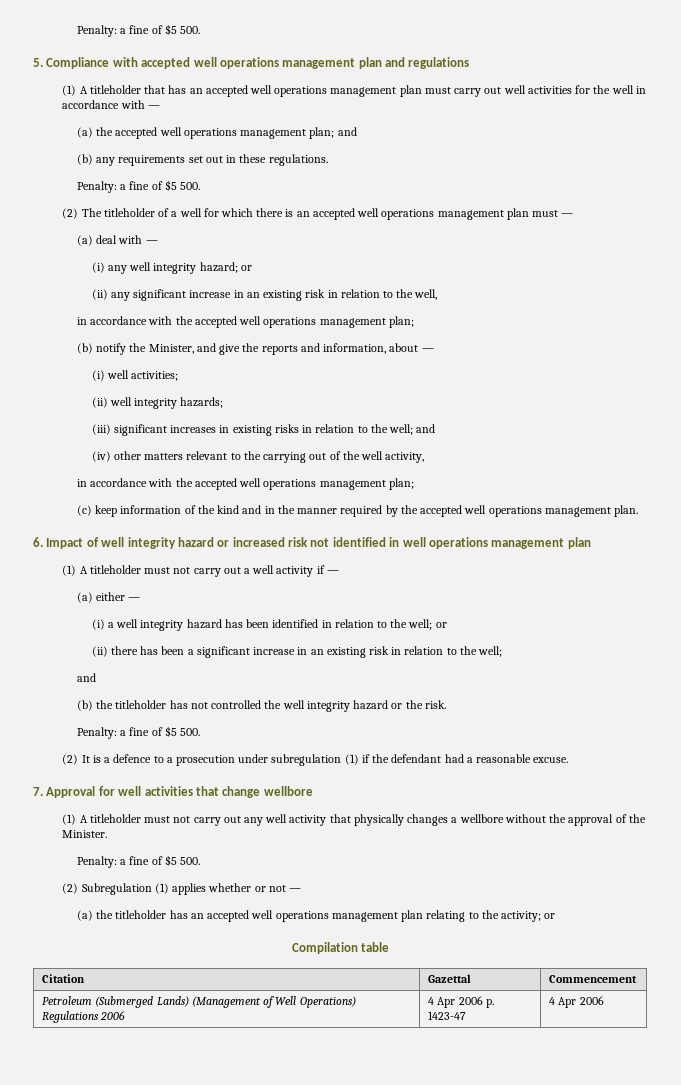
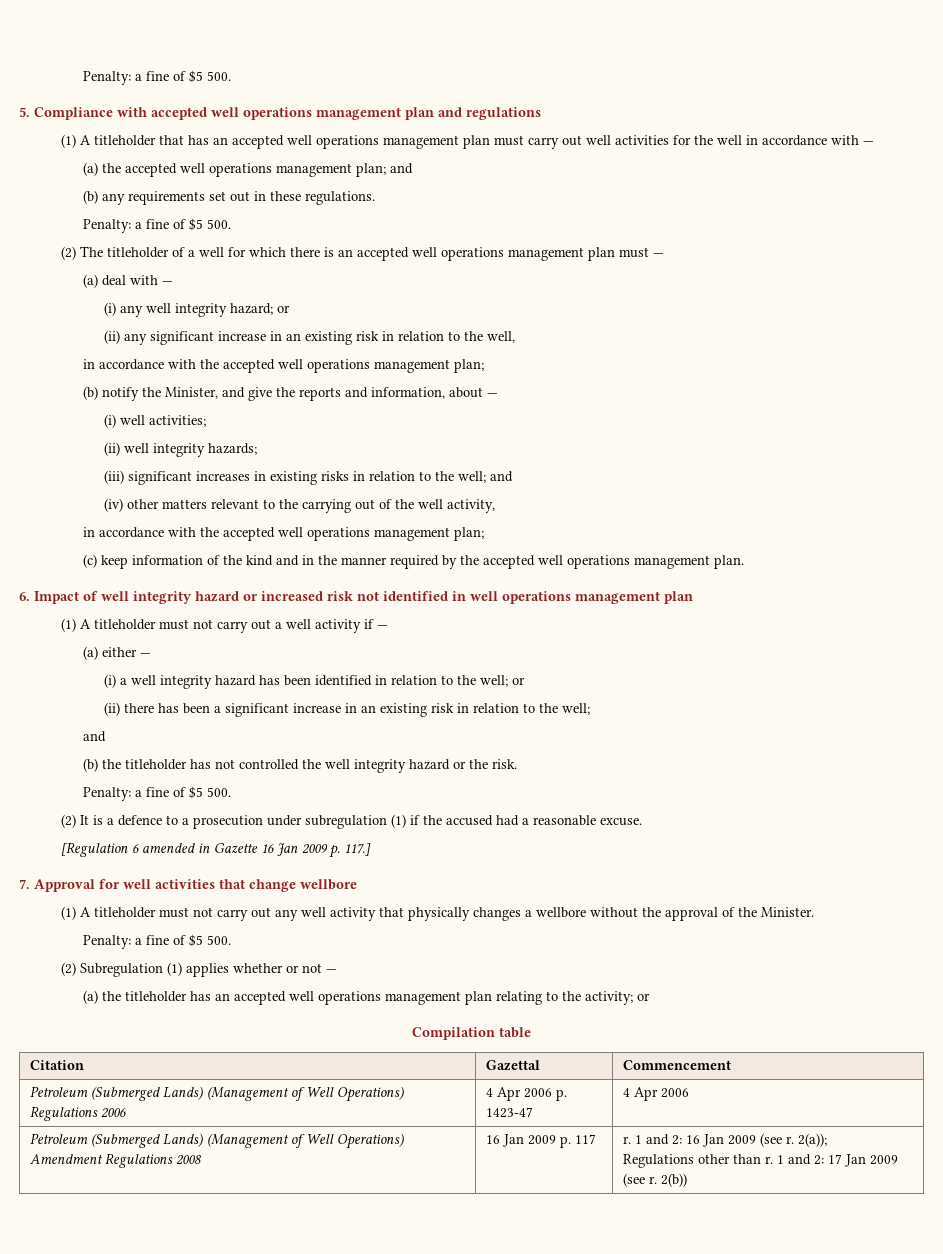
[391,754,442,763] defendant -> [446,815,494,826] accused
(569, 760) none -> [61,842,372,858] // [Regulation 6 amended in Gazette 16 Jan 2009 p. 117.]
(604, 1000) none -> [30,1133,405,1149] [30,1153,203,1168] [486,1134,597,1148] [623,1133,828,1147] [623,1154,899,1168] [623,1173,688,1187] // Petroleum (Submerged Lands) (Management of Well Operations) Amendment Regulations 2008 | 16 Jan 2009 p. 117 | r. 1 and 2: 16 Jan 2009 (see r. 2(a)); // Regulations other than r. 1 and 2: 17 Jan 2009 (see r. 2(b))

